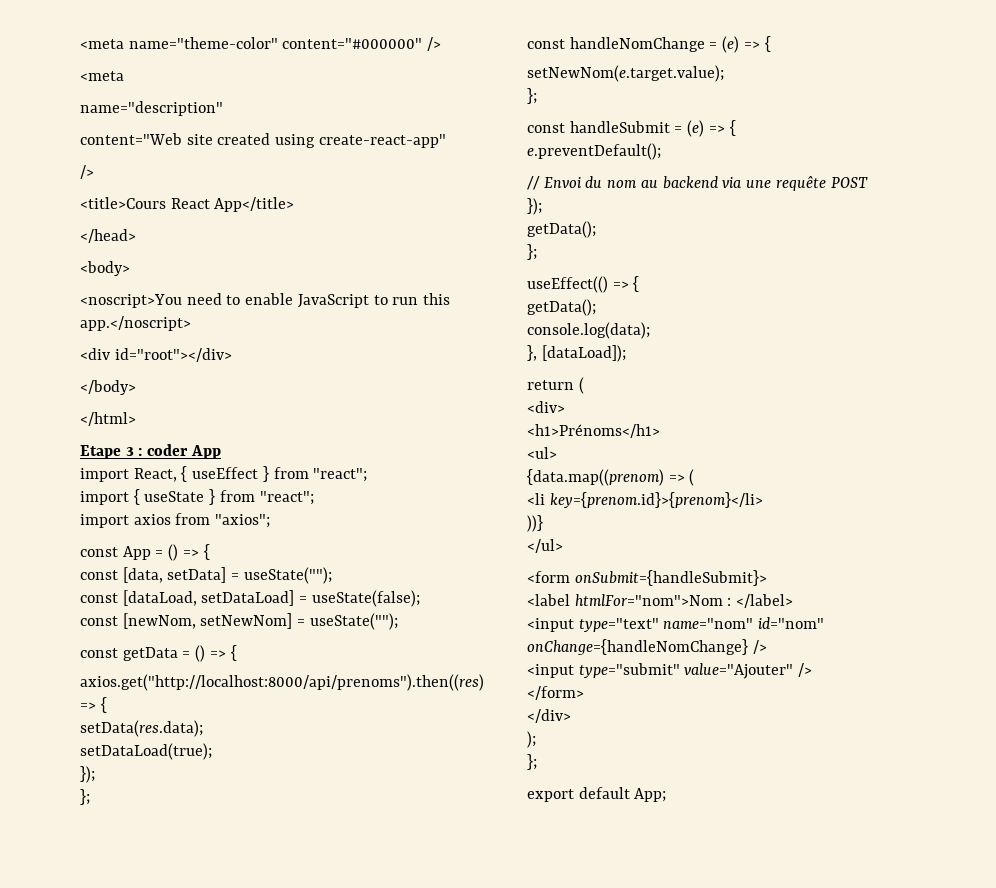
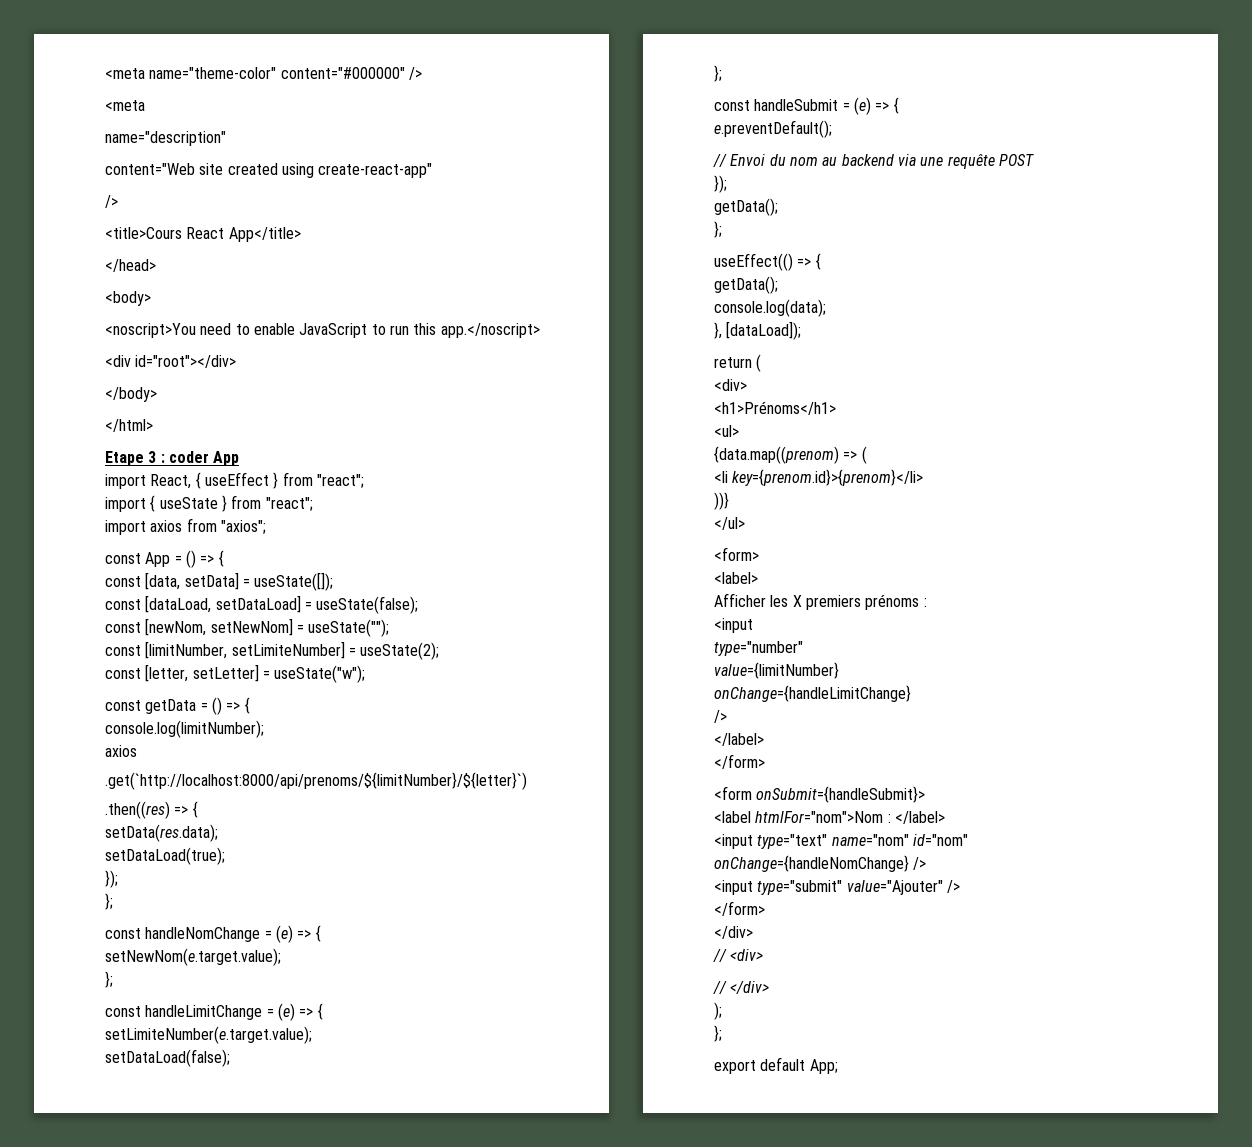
[243,567,332,584] useState(""); -> [254,572,334,591] useState([]);
(398, 621) none -> [105,641,440,660] [105,664,366,683] // const [limitNumber, setLimiteNumber] = useState(2); // const [letter, setLetter] = useState("w");
[80,674,484,691] axios.get("http://localhost:8000/api/prenoms").then((res) -> [105,720,264,738] [105,745,137,757] [105,772,527,790] [105,801,170,819] console.log(limitNumber); // axios // .get(`http://localhost:8000/api/prenoms/${limitNumber}/${letter}`) // .then((res)
(537, 96) none -> [105,1003,323,1021] [105,1026,312,1044] [105,1049,230,1067] [714,65,722,82] // const handleLimitChange = (e) => { // setLimiteNumber(e.target.value); // setDataLoad(false); // };
(563, 546) none -> [714,547,759,561] [714,572,758,584] [714,593,927,610] [714,618,753,633] [714,641,803,656] [714,662,839,679] [714,685,911,702] [714,710,727,723] [714,733,764,746] [714,754,765,769] // <form> // <label> // Afficher les X premiers prénoms : // <input // type="number" // value={limitNumber} // onChange={handleLimitChange} // /> // </label> // </form>
(571, 716) none -> [713,949,764,962] [713,981,770,994] // // <div> // // </div>

